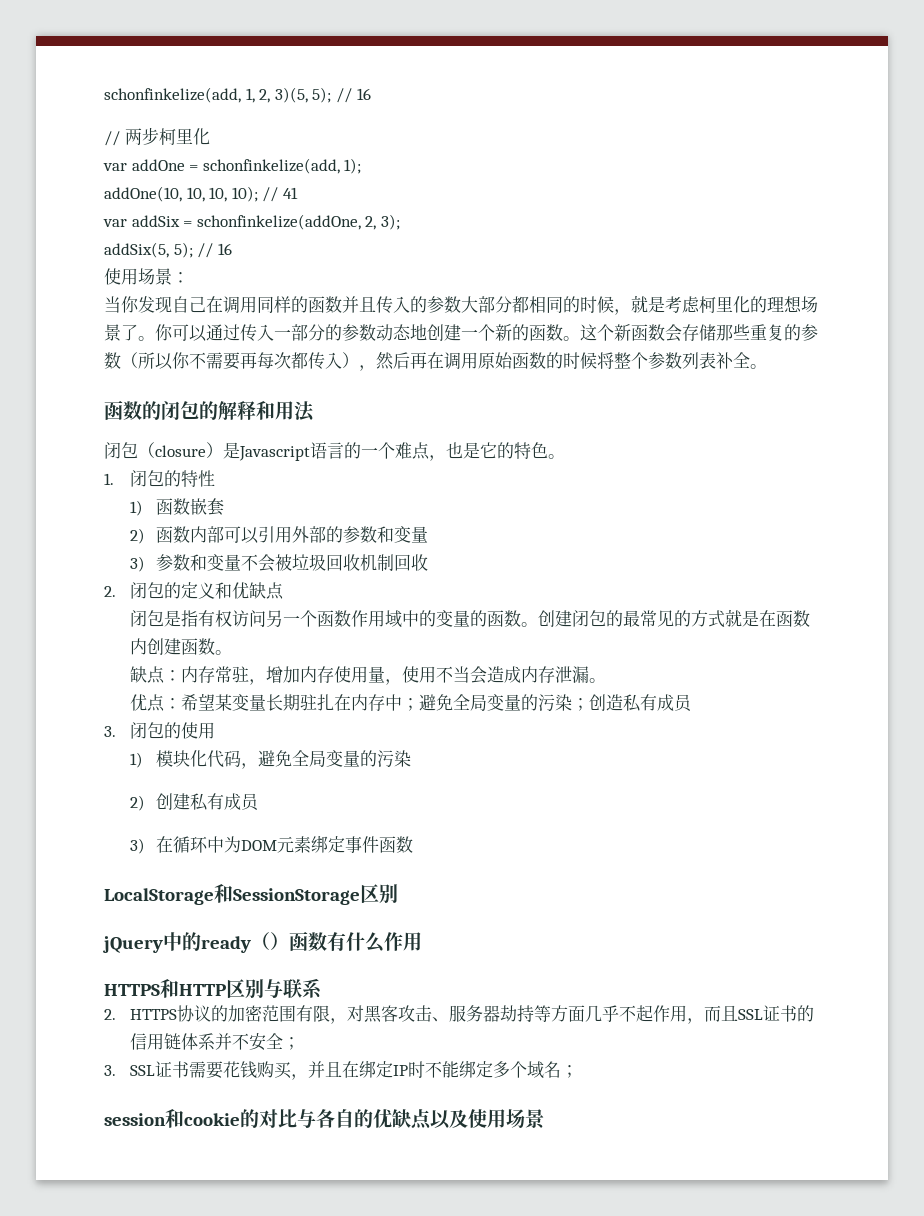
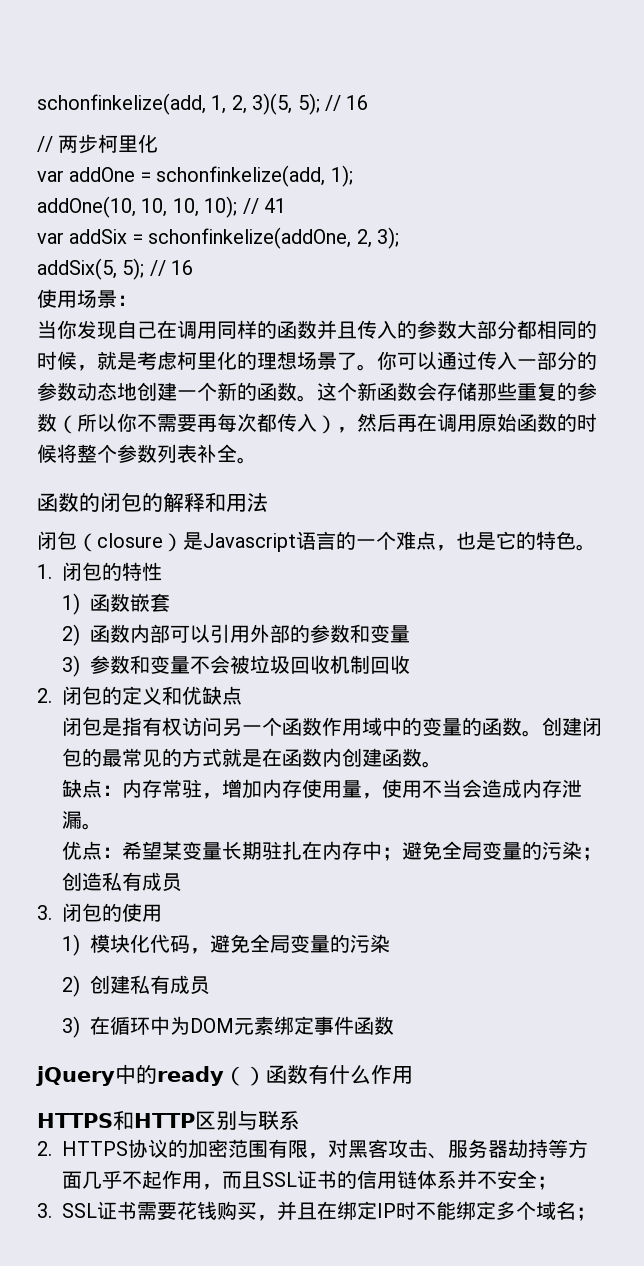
[104,884,398,905] // LocalStorage和SessionStorage区别 -> (394, 1025) none
[104,1109,545,1130] // session和cookie的对比与各自的优缺点以及使用场景 -> (596, 1214) none

